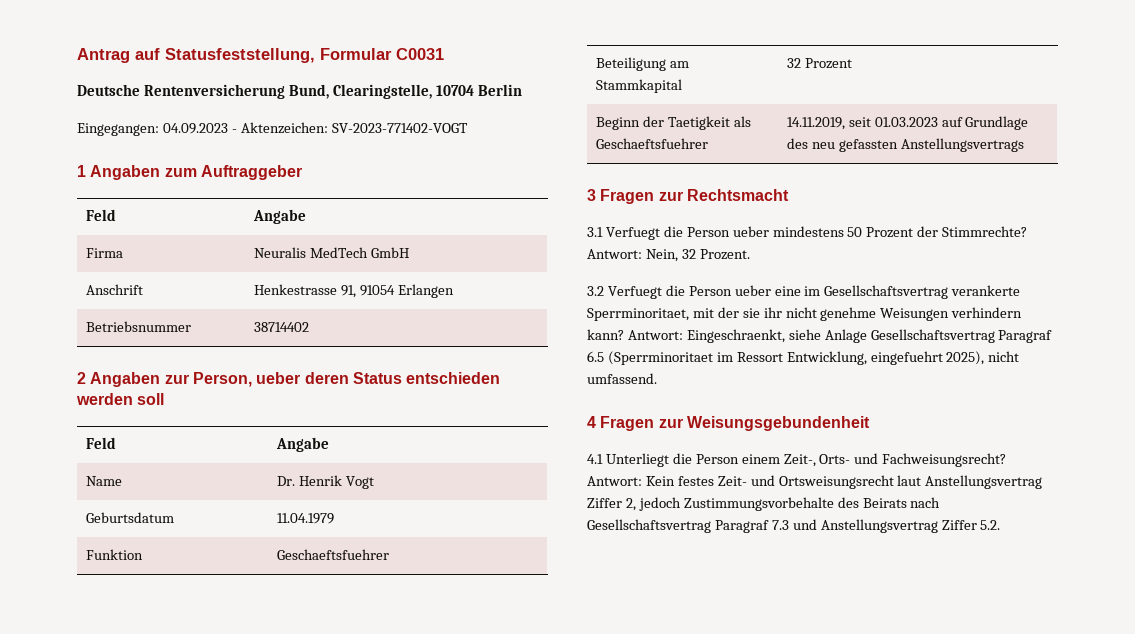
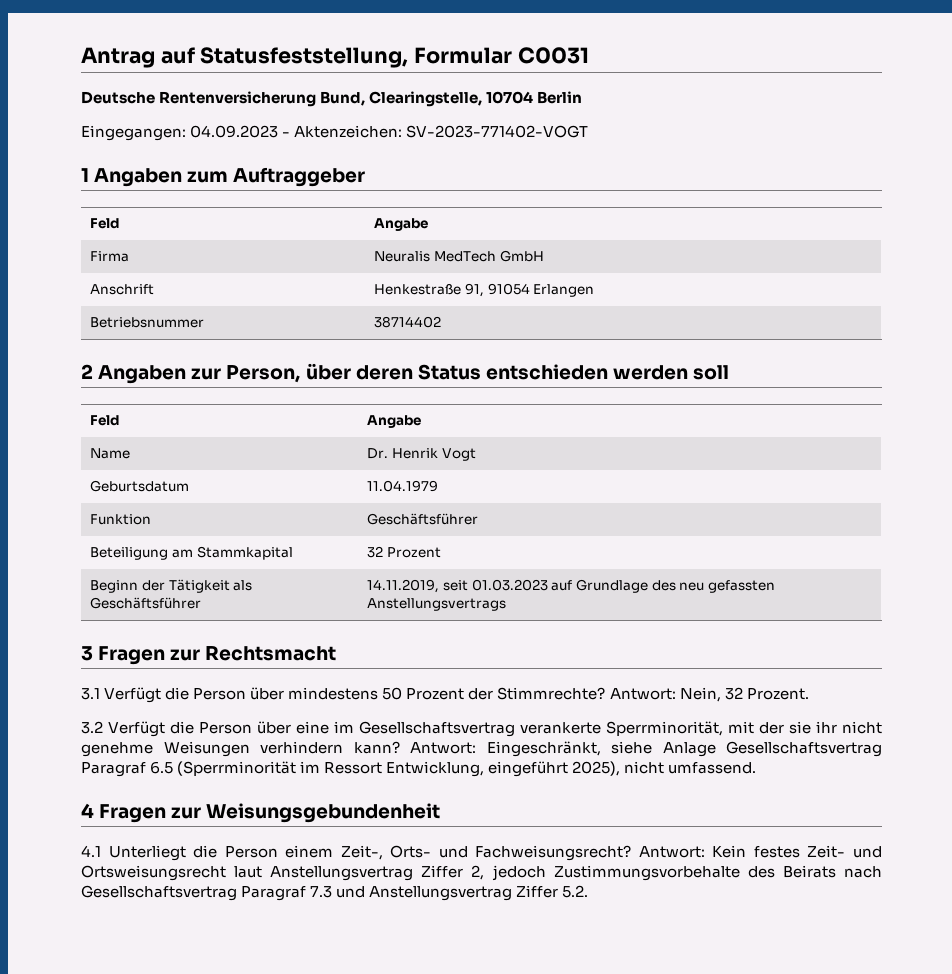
[253,284,337,295] Henkestrasse -> [374,283,462,295] Henkestraße
[256,372,301,384] ueber -> [305,363,351,380] über
[276,549,389,560] Geschaeftsfuehrer -> [367,513,479,525] Geschäftsführer
[667,116,751,130] [595,138,708,149] Taetigkeit als Geschaeftsfuehrer -> [168,579,253,593] [90,597,202,609] Tätigkeit als Geschäftsführer
[605,226,769,240] Verfuegt die Person ueber -> [104,687,285,703] Verfügt die Person über
[607,285,771,299] Verfuegt die Person ueber -> [108,721,291,737] Verfügt die Person über
[587,308,689,321] Sperrminoritaet, -> [606,721,723,736] Sperrminorität,
[686,329,785,343] Eingeschraenkt, -> [486,741,601,757] Eingeschränkt,
[607,351,713,365] (Sperrminoritaet -> [177,761,297,776] (Sperrminorität
[870,351,943,365] eingefuehrt -> [488,761,569,777] eingeführt

